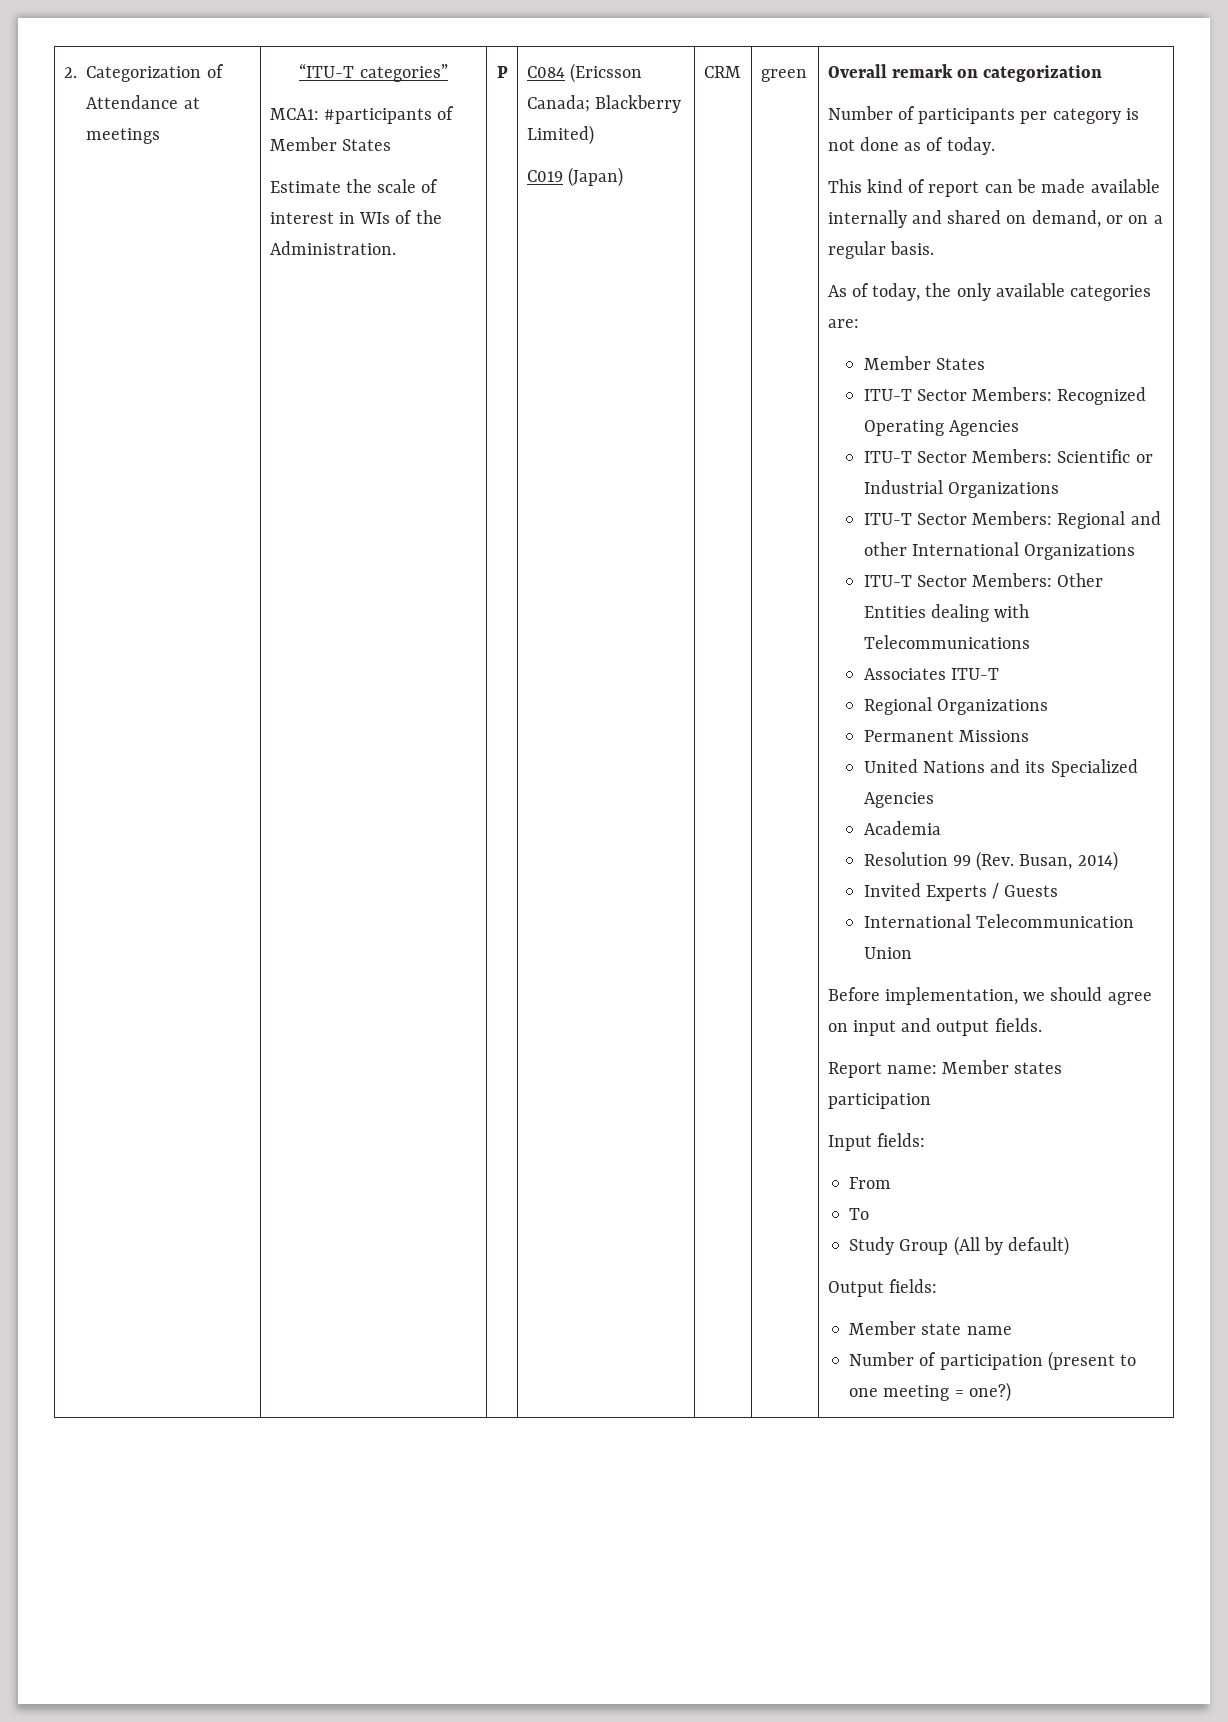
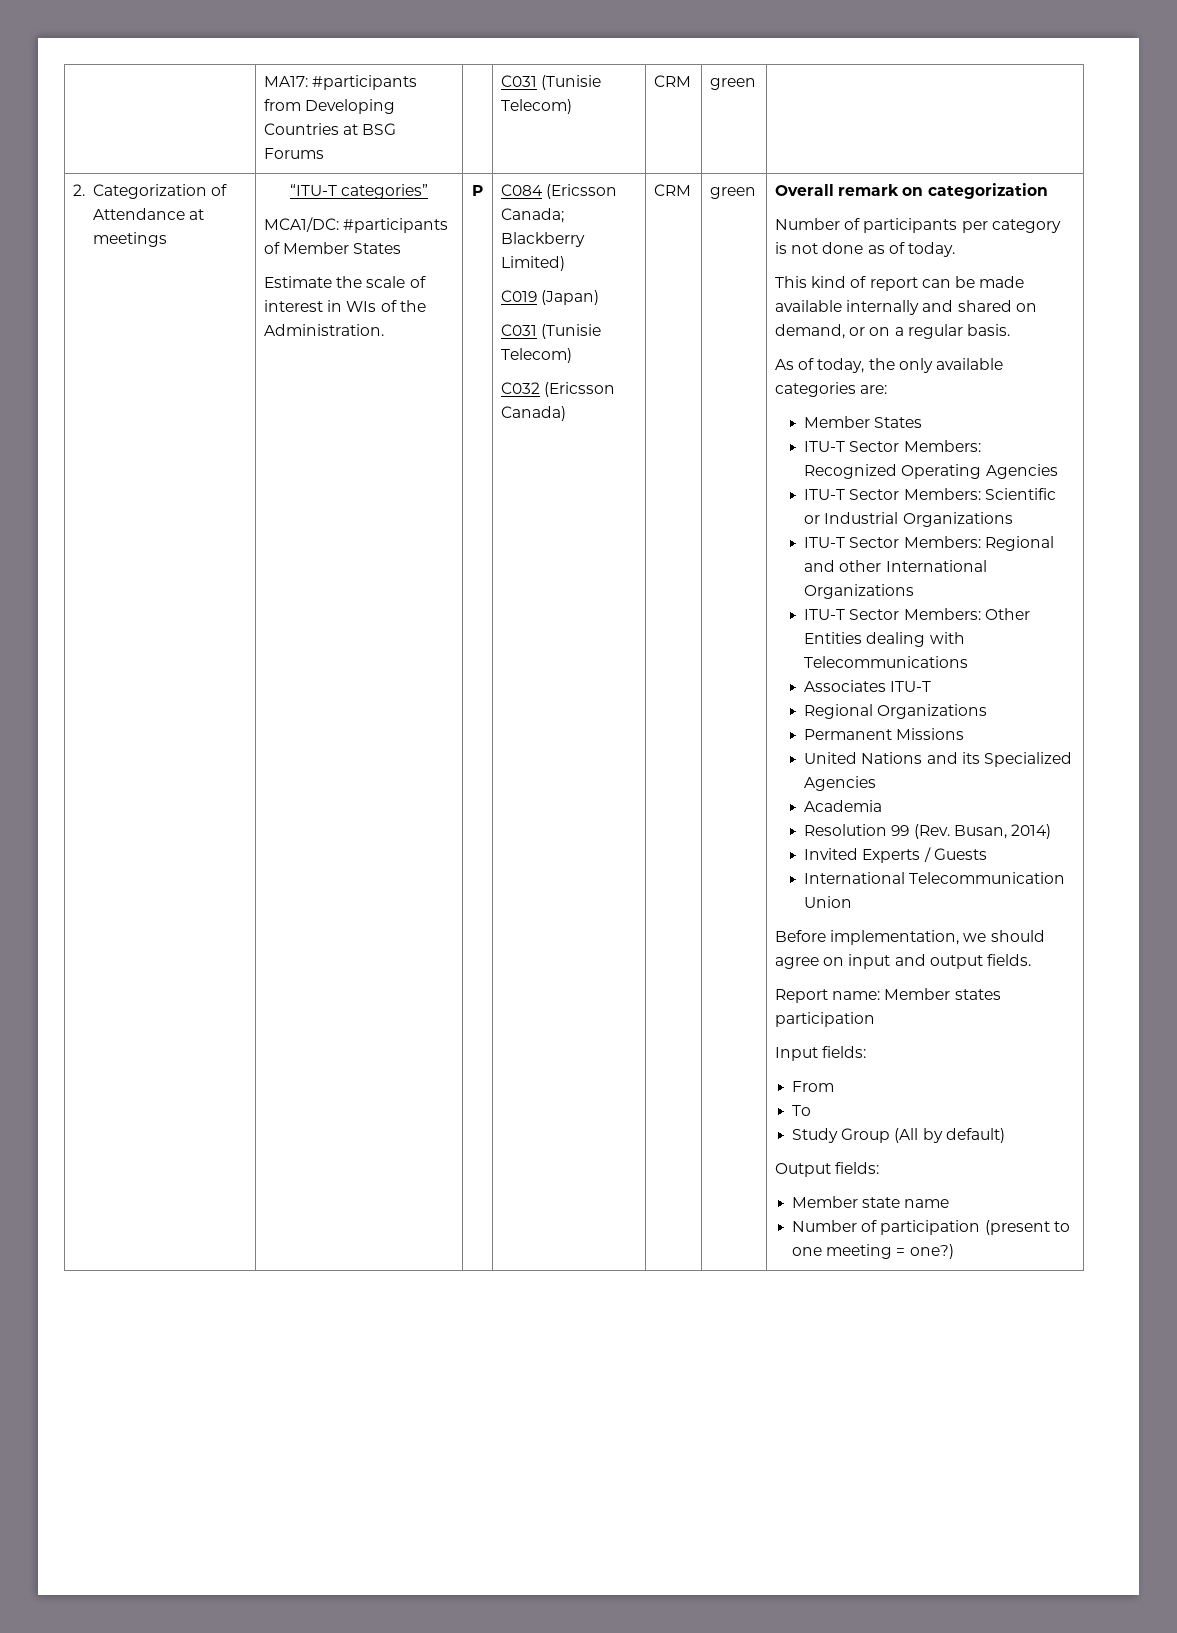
(63, 72) none -> [263,75,418,90] [263,99,396,114] [263,123,397,135] [263,148,324,159] [500,75,602,90] [500,99,572,114] [653,75,691,87] [709,78,756,90] | MA17: #participants from Developing Countries at BSG Forums | | C031 (Tunisie Telecom) | CRM | green | //
[269,108,319,120] MCA1: -> [263,217,339,232] MCA1/DC:
(623, 177) none -> [500,324,602,339] [500,348,572,363] [500,382,616,397] [500,406,566,421] // C031 (Tunisie Telecom) // C032 (Ericsson Canada)

